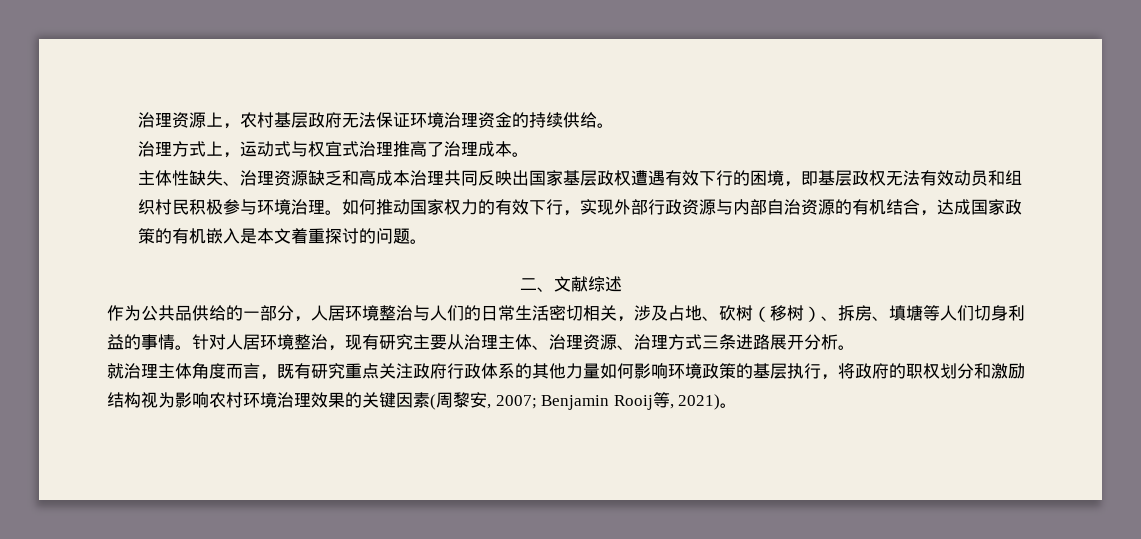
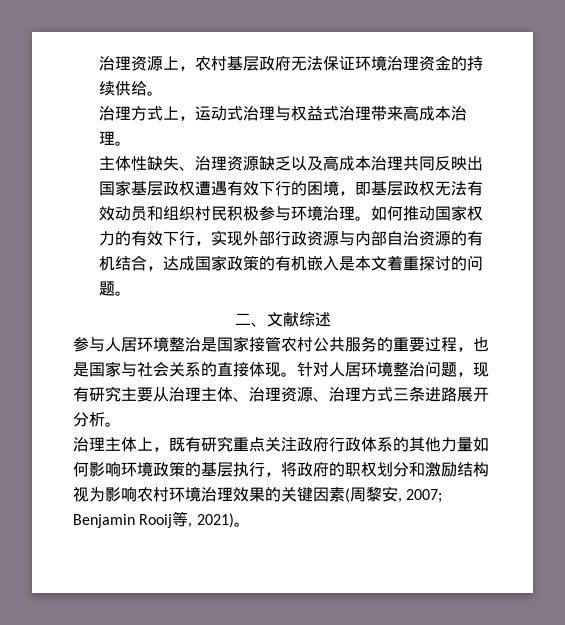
[290,141,512,157] 与权宜式治理推高了治理成本 -> [243,105,468,121] [99,131,116,145] 治理与权益式治理带来高成本治理
[341,170,359,186] 和 -> [291,156,324,171] 以及
[107,305,1025,322] [107,334,175,350] 作为公共品供给的一部分，人居环境整治与人们的日常生活密切相关，涉及占地、砍树（移树）、拆房、填塘等人们切身利益的事情 -> [73,336,489,352] [73,361,281,377] 参与人居环境整治是国家接管农村公共服务的重要过程，也是国家与社会关系的直接体现
(328, 342) none -> [425,361,457,377] 问题
[107,362,260,379] 就治理主体角度而言 -> [73,437,153,452] 治理主体上

